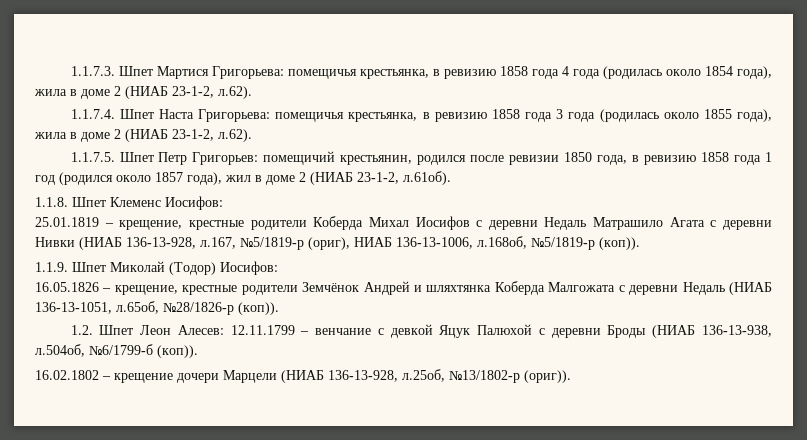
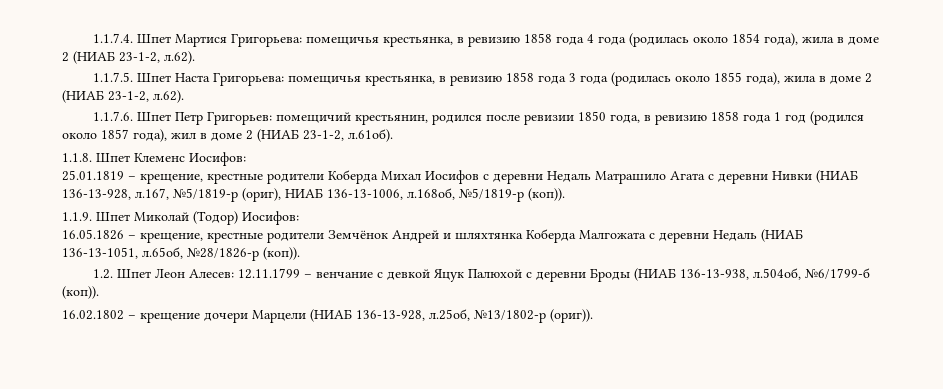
[70,66,115,76] 1.1.7.3. -> [92,33,133,43] 1.1.7.4.
[70,109,115,119] 1.1.7.4. -> [92,72,133,82] 1.1.7.5.
[70,152,115,162] 1.1.7.5. -> [92,111,133,121] 1.1.7.6.

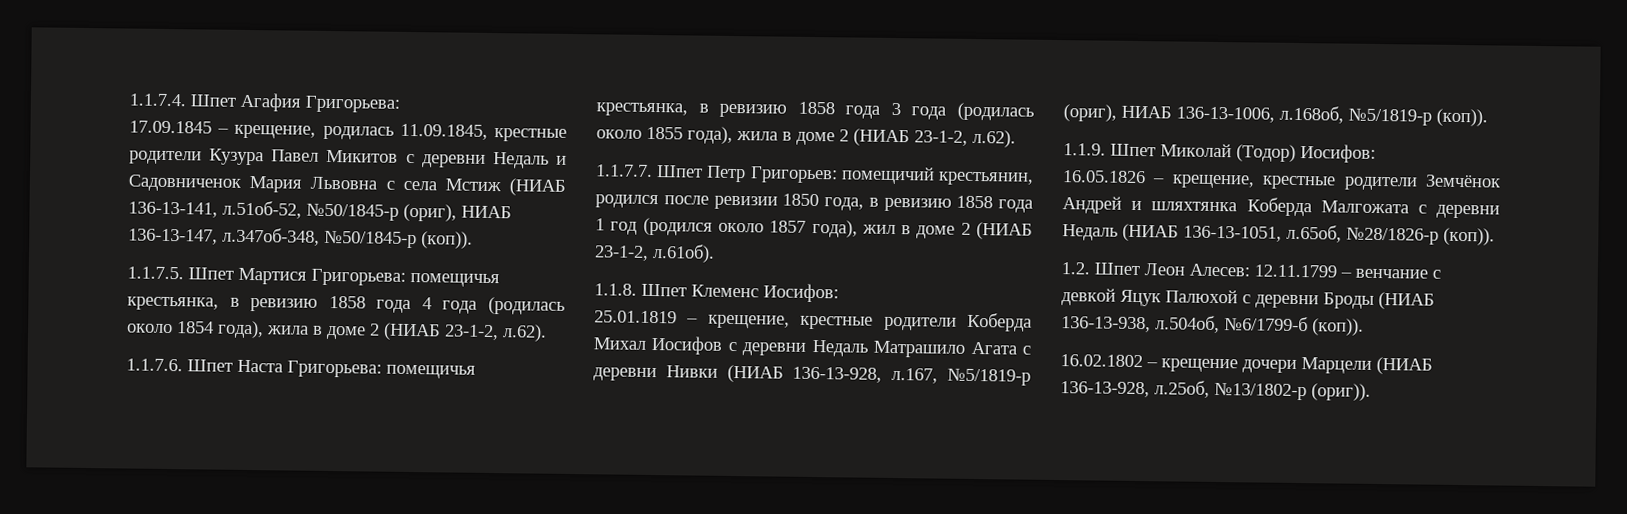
(171, 39) none -> [240,92,400,113] [129,120,567,142] [129,148,568,169] [128,174,566,196] [128,200,512,222] [128,227,473,249] [127,266,234,280] Агафия Григорьева: // 17.09.1845 – крещение, родилась 11.09.1845, крестные родители Кузура Павел Микитов с деревни Недаль и Садовниченок Мария Львовна с села Мстиж (НИАБ 136-13-141, л.51об-52, №50/1845-р (ориг), НИАБ 136-13-147, л.347об-348, №50/1845-р (коп)). // 1.1.7.5. Шпет
[92,72,133,82] 1.1.7.5. -> [126,358,183,372] 1.1.7.6.
[92,111,133,121] 1.1.7.6. -> [595,164,653,177] 1.1.7.7.

